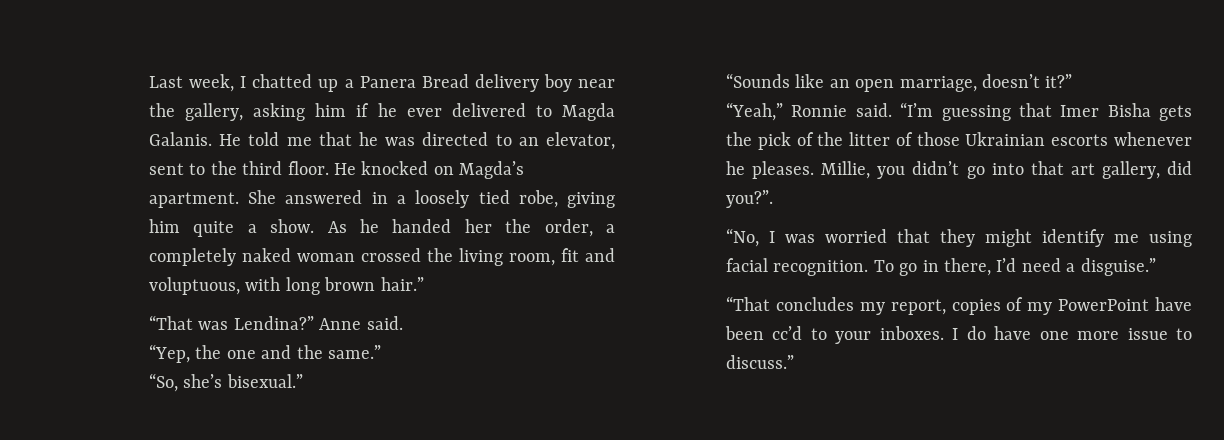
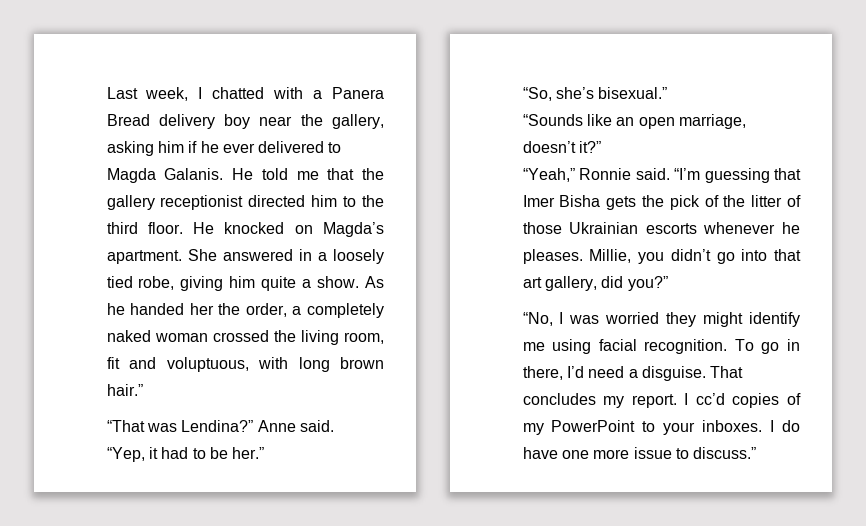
[318,79,339,92] up -> [273,87,304,99] with
[358,132,616,150] [148,163,184,175] he was directed to an elevator, sent -> [362,168,384,180] [106,195,338,210] the gallery receptionist directed him
[195,345,381,359] the one and the same.” -> [148,447,265,459] it had to be her.”
[725,190,773,208] you?”. -> [627,276,668,291] you?”
[896,229,930,243] that -> (660, 318) none
[1080,258,1156,276] [725,296,946,315] disguise.” // “That concludes my report, -> [641,366,744,381] [522,393,725,408] disguise. That concludes my report. I cc’d
[1155,297,1192,311] [724,326,803,340] have been cc’d -> (636, 426) none

